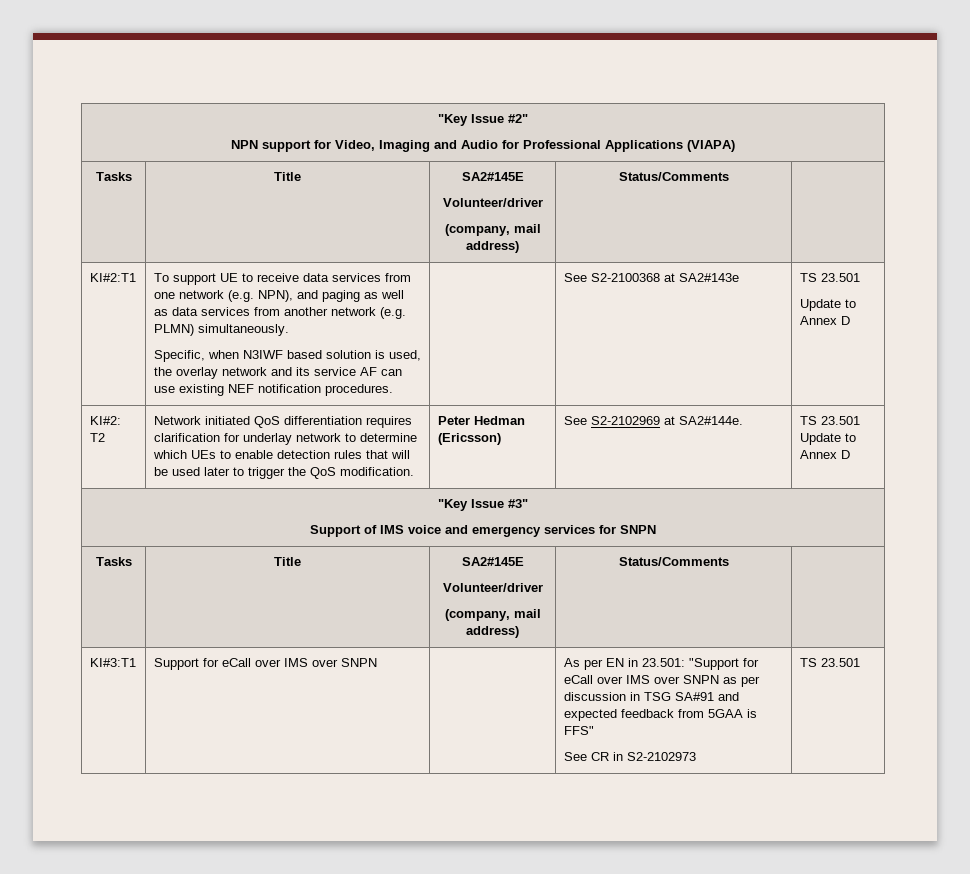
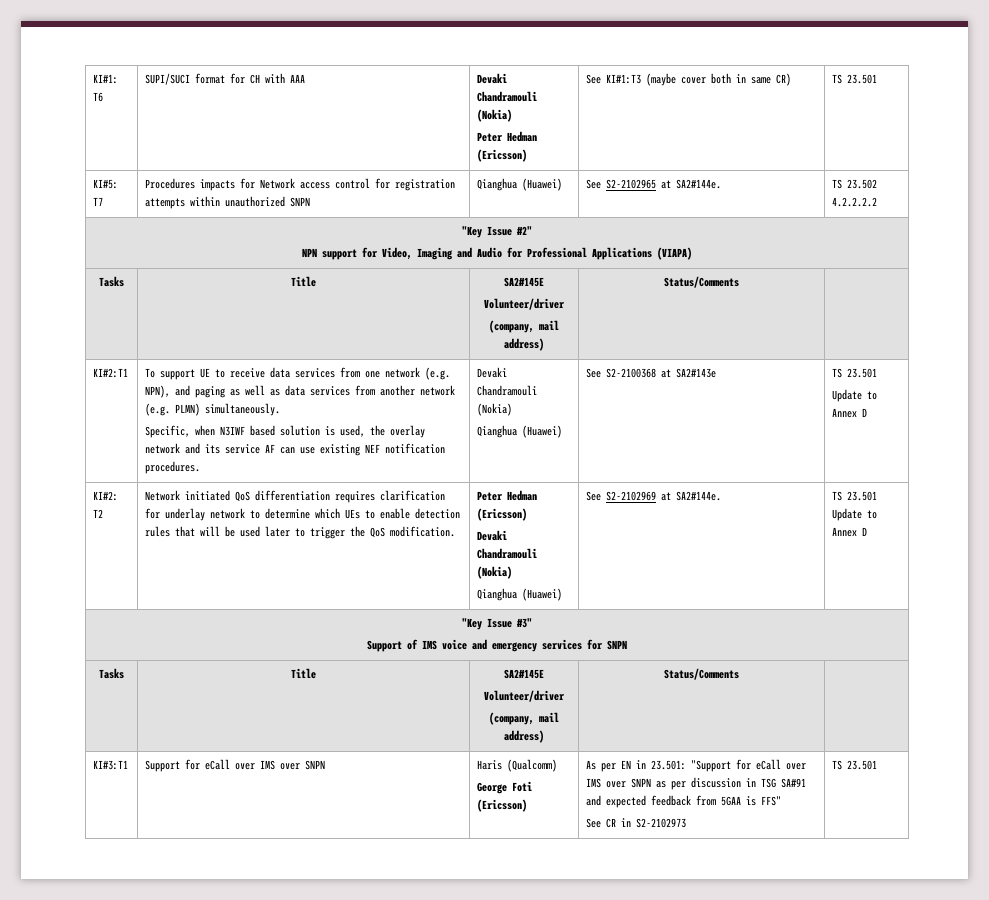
(438, 120) none -> [92,74,118,84] [92,92,103,102] [144,73,305,85] [476,73,507,84] [476,91,537,102] [476,109,512,122] [476,131,537,142] [476,149,527,162] [585,73,791,86] [831,74,877,84] [92,179,118,189] [92,197,103,206] [144,178,455,191] [144,196,310,209] [476,178,562,191] [585,179,721,189] [831,179,877,189] [831,197,877,207] KI#1: T6 | SUPI/SUCI format for CH with AAA | Devaki Chandramouli (Nokia) // Peter Hedman (Ericsson) | See KI#1:T3 (maybe cover both in same CR) | TS 23.501 // KI#5: T7 | Procedures impacts for Network access control for registration attempts within unauthorized SNPN | Qianghua (Huawei) | See S2-2102965 at SA2#144e. | TS 23.502 4.2.2.2.2 //
(393, 390) none -> [476,367,507,378] [476,385,537,396] [476,403,512,416] [476,425,562,438] Devaki Chandramouli (Nokia) // Qianghua (Huawei)
(501, 439) none -> [476,530,507,541] [476,548,537,559] [476,566,512,579] [476,588,562,601] // Devaki Chandramouli (Nokia) // Qianghua (Huawei)
(377, 662) none -> [476,759,557,772] [476,781,532,794] [476,799,527,812] Haris (Qualcomm) // George Foti (Ericsson)

